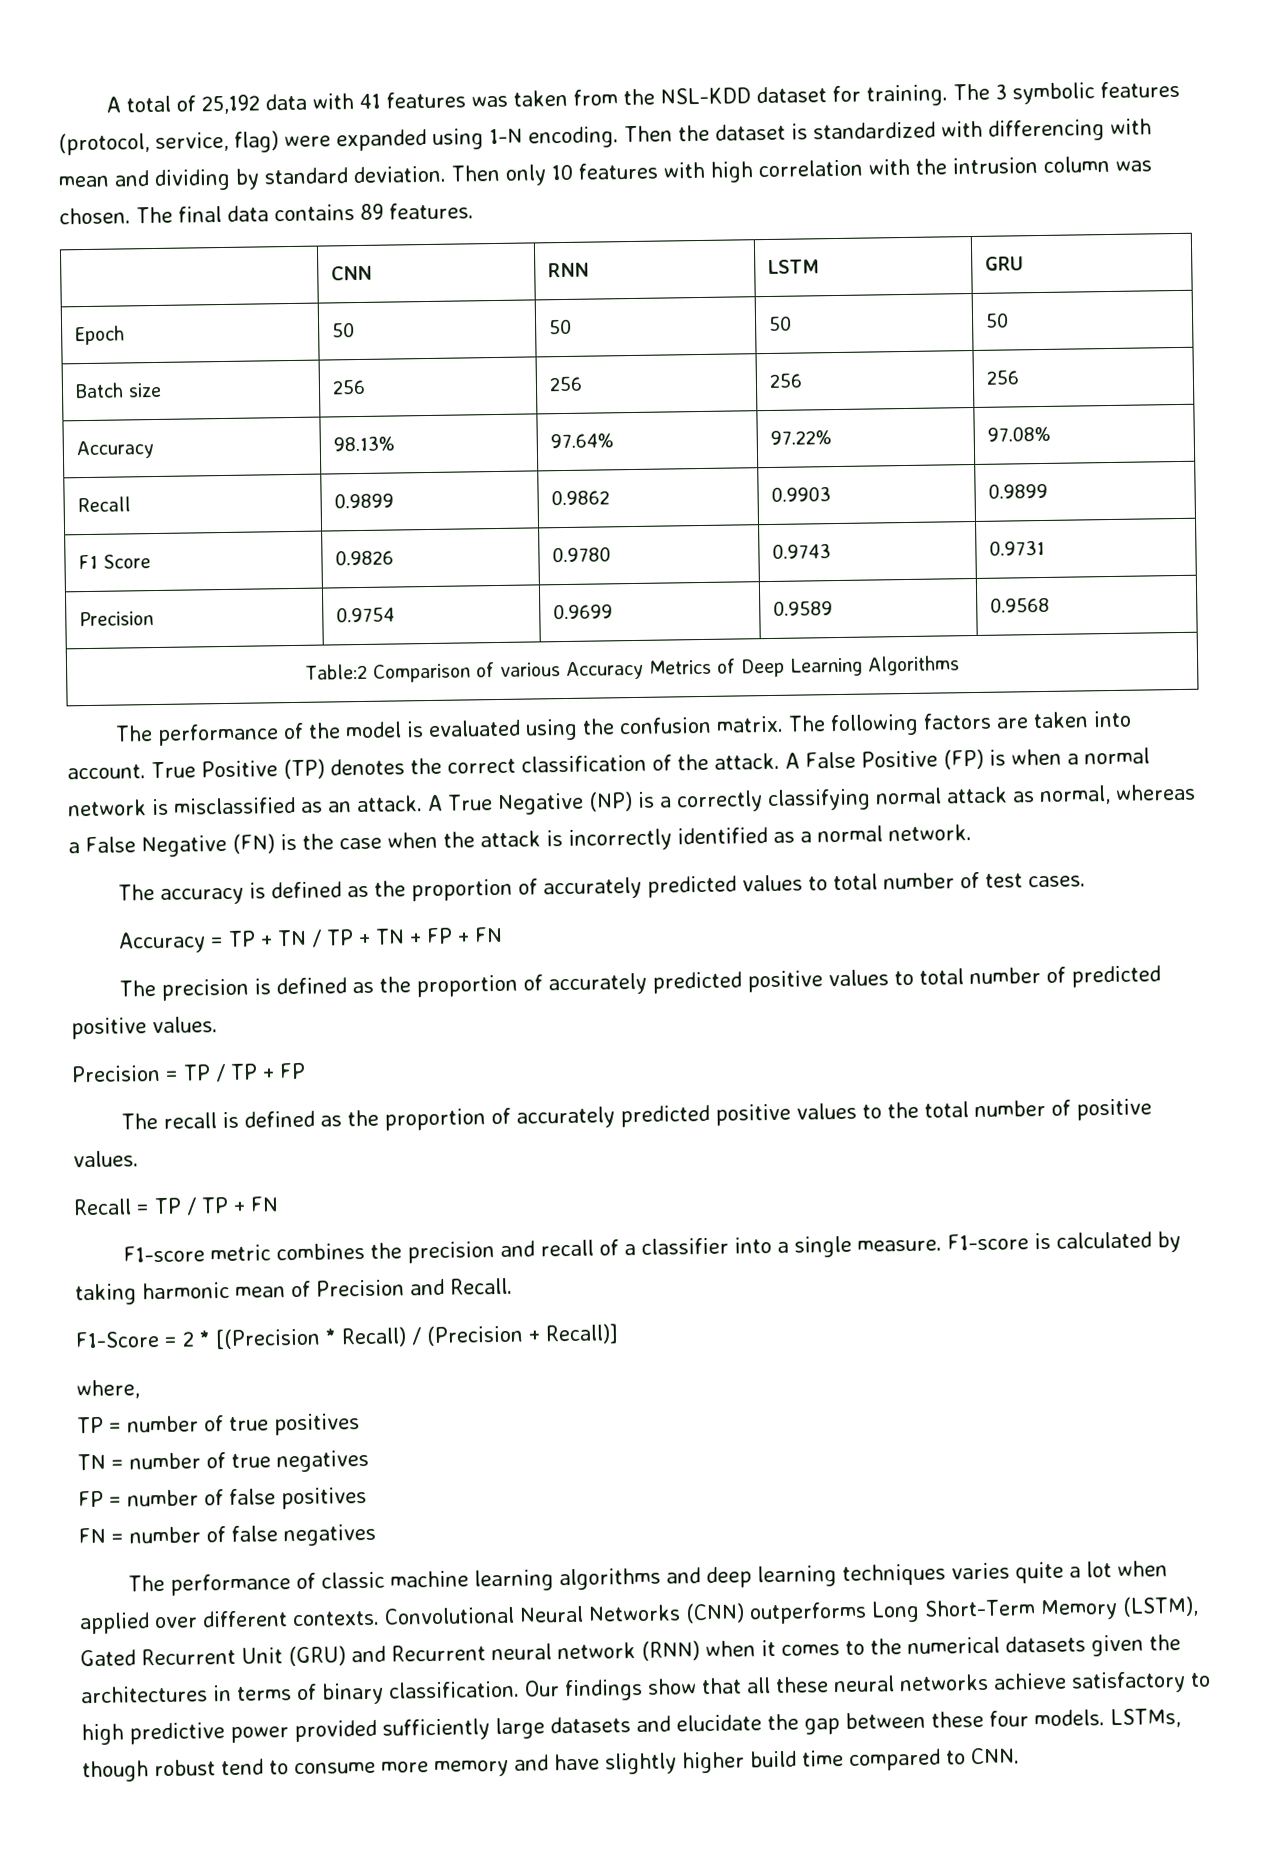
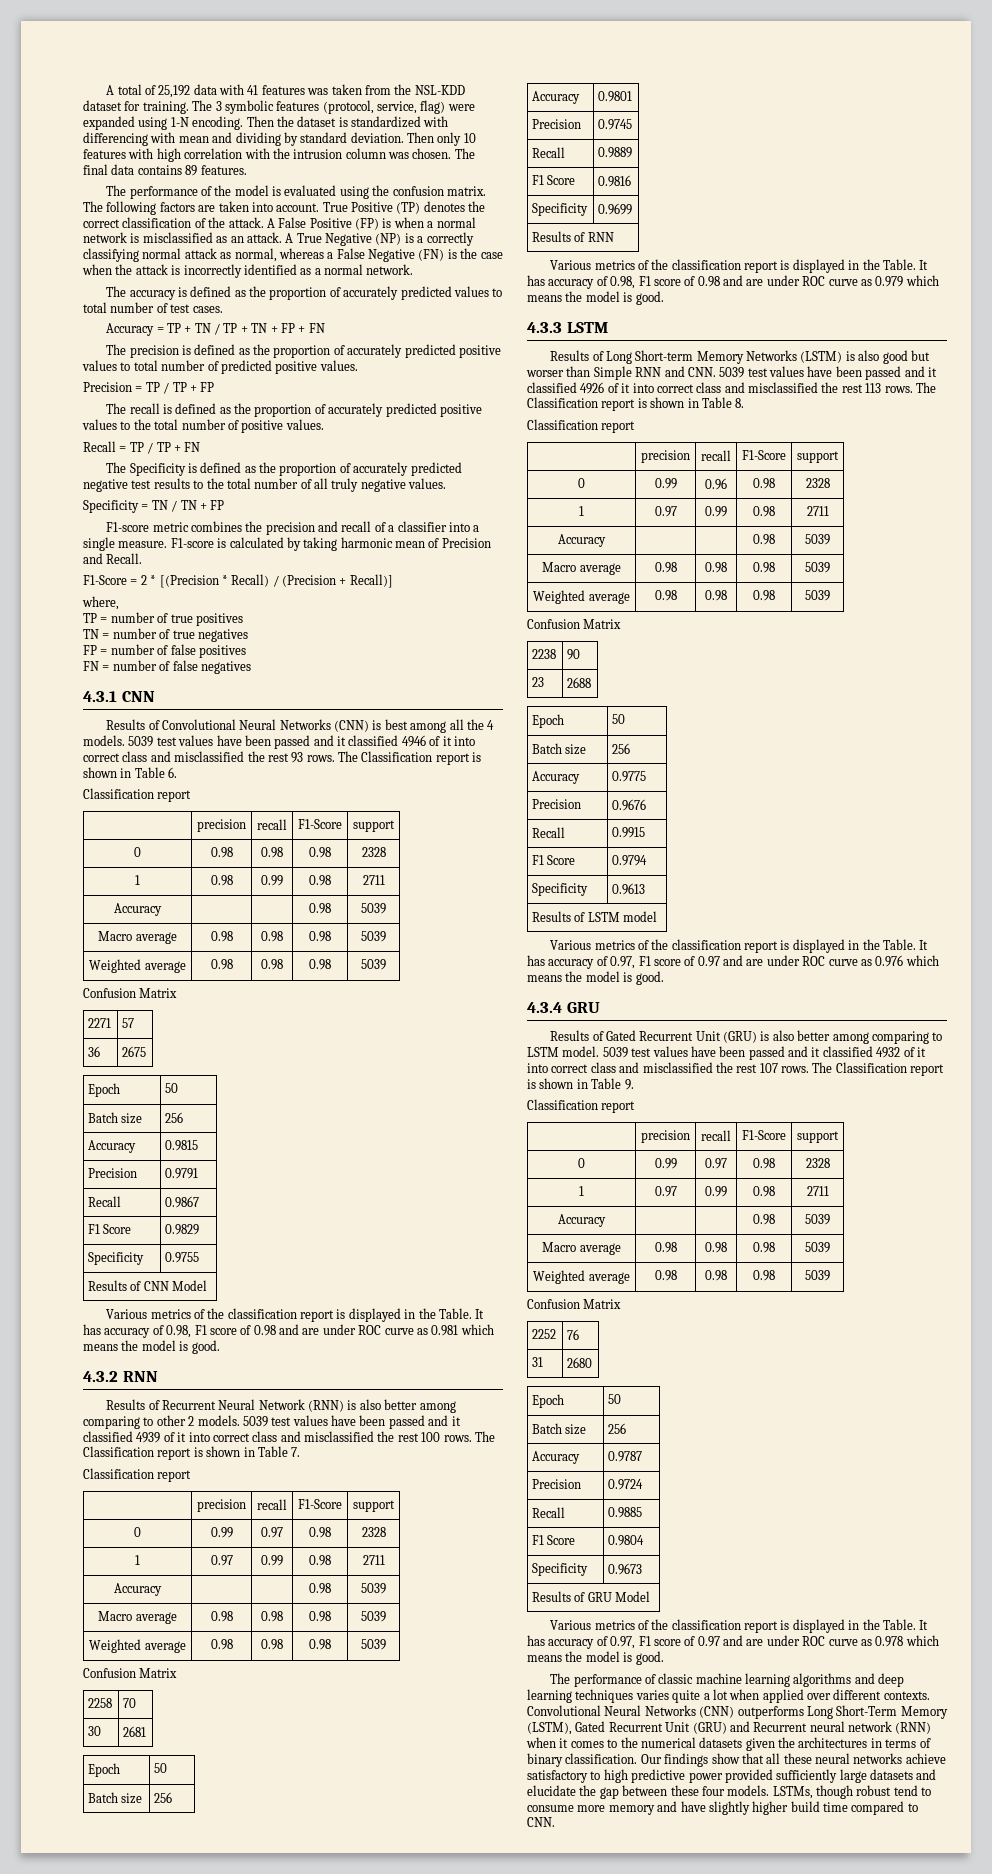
[330,265,372,281] [547,262,589,278] [767,259,820,275] [984,256,1024,271] [74,325,125,346] [331,322,355,338] [547,318,572,335] [767,315,792,331] [984,312,1009,328] [74,382,162,399] [331,378,366,395] [548,375,583,392] [768,372,803,388] [985,369,1020,385] [75,440,154,460] [332,435,395,452] [549,433,614,449] [769,430,832,445] [986,425,1051,442] [76,496,131,513] [333,492,394,509] [550,489,610,506] [770,486,831,502] [987,482,1048,499] [77,554,151,570] [334,549,394,566] [551,546,611,563] [771,543,831,559] [988,539,1045,556] [78,611,154,627] [335,606,395,623] [552,603,613,620] [772,600,833,616] [989,596,1050,613] [305,655,960,683] // | CNN | RNN | LSTM | GRU // Epoch | 50 | 50 | 50 | 50 // Batch size | 256 | 256 | 256 | 256 // Accuracy | 98.13% | 97.64% | 97.22% | 97.08% // Recall | 0.9899 | 0.9862 | 0.9903 | 0.9899 // F1 Score | 0.9826 | 0.9780 | 0.9743 | 0.9731 // Precision | 0.9754 | 0.9699 | 0.9589 | 0.9568 // Table:2 Comparison of various Accuracy Metrics of Deep Learning Algorithms -> (247, 170) none
(279, 1204) none -> [106,462,462,476] [83,478,447,492] [83,500,225,513] // The Specificity is defined as the proportion of accurately predicted negative test results to the total number of all truly negative values. // Specificity = TN / TN + FP
(376, 1535) none -> [83,691,155,702] [106,719,495,733] [83,735,475,749] [83,751,482,765] [83,767,178,778] [83,788,192,802] [197,819,246,832] [257,819,287,830] [298,819,342,829] [353,820,395,832] [134,847,141,857] [210,847,233,858] [261,847,283,858] [309,847,331,858] [361,847,386,857] [135,875,140,885] [210,875,233,886] [261,875,283,886] [309,875,331,886] [362,875,385,885] [114,903,162,916] [309,903,331,914] [361,903,386,914] [98,931,177,944] [210,931,233,942] [261,931,283,942] [309,931,331,942] [361,931,386,942] [89,959,186,973] [210,959,233,970] [261,959,283,970] [309,959,331,970] [361,959,386,970] [83,988,178,998] [88,1018,112,1028] [122,1018,135,1028] [88,1046,101,1057] [122,1046,147,1057] [88,1083,121,1097] [165,1083,179,1093] [88,1112,143,1124] [165,1112,184,1123] [88,1140,137,1153] [165,1140,199,1151] [88,1168,138,1178] [165,1168,199,1179] [88,1196,122,1207] [165,1196,200,1208] [88,1224,132,1234] [165,1224,200,1235] [88,1252,145,1265] [165,1252,200,1263] [88,1280,208,1291] [106,1308,485,1322] [83,1324,494,1338] [83,1340,220,1354] [83,1371,158,1382] [106,1399,456,1413] [83,1415,461,1429] [83,1431,495,1443] [83,1446,301,1460] [83,1468,192,1482] [197,1499,246,1512] [257,1499,287,1510] [298,1499,342,1509] [353,1500,395,1512] [134,1527,141,1537] [210,1527,233,1538] [261,1527,283,1538] [309,1527,331,1538] [361,1527,386,1537] [135,1555,140,1565] [210,1555,233,1566] [261,1555,283,1566] [309,1555,331,1566] [362,1555,385,1565] [114,1583,162,1596] [309,1583,331,1594] [361,1583,386,1594] [98,1611,177,1624] [210,1611,233,1622] [261,1611,283,1622] [309,1611,331,1622] [361,1611,386,1622] [89,1639,186,1653] [210,1639,233,1650] [261,1639,283,1650] [309,1639,331,1650] [361,1639,386,1650] [83,1668,178,1678] [88,1698,113,1708] [123,1698,137,1708] [88,1726,102,1736] [123,1726,147,1737] [88,1763,121,1777] [154,1763,168,1773] [88,1792,143,1804] [154,1792,173,1803] [532,91,581,104] [598,91,633,102] [532,119,582,129] [598,119,633,130] [532,147,566,158] [598,147,633,158] [532,175,576,185] [598,175,632,187] [532,203,589,216] [598,203,633,215] [532,231,614,242] [550,259,929,273] [527,275,939,289] [527,291,664,305] [527,322,608,333] [550,350,930,364] [526,366,937,380] [527,382,936,394] [527,397,745,411] [527,419,636,433] [641,450,690,463] [701,450,731,461] [742,450,786,460] [797,451,839,463] [578,478,585,488] [654,478,677,489] [705,478,727,490] [753,478,775,489] [805,478,830,488] [579,506,584,516] [654,506,677,517] [705,506,727,517] [753,506,775,517] [806,506,829,516] [558,534,606,547] [753,534,775,545] [805,534,830,545] [542,562,621,575] [654,562,677,573] [705,562,727,573] [753,562,775,573] [805,562,830,573] [533,590,630,604] [654,590,677,601] [705,590,727,601] [753,590,775,601] [805,590,830,601] [527,619,622,629] [532,649,557,659] [567,649,581,660] [532,677,545,687] [567,677,592,688] [532,714,565,728] [612,714,626,724] [532,743,587,755] [612,743,631,754] [532,771,581,784] [612,771,647,782] [532,799,582,809] [612,799,647,811] [532,827,566,838] [612,827,646,838] [532,855,576,865] [612,855,648,866] [532,883,589,896] [612,883,646,895] [532,911,658,922] [550,939,929,953] [527,955,939,969] [527,971,664,985] [527,1002,600,1013] [550,1030,943,1044] [527,1046,926,1060] [527,1062,945,1076] [527,1078,634,1090] [527,1099,636,1113] [641,1130,690,1143] [701,1130,731,1141] [742,1130,786,1140] [797,1131,839,1143] [578,1158,585,1168] [654,1158,677,1169] [705,1158,727,1169] [753,1158,775,1169] [805,1158,830,1168] [579,1186,584,1196] [654,1186,677,1197] [705,1186,727,1197] [753,1186,775,1197] [806,1186,829,1196] [558,1214,606,1227] [753,1214,775,1225] [805,1214,830,1225] [542,1242,621,1255] [654,1242,677,1253] [705,1242,727,1253] [753,1242,775,1253] [805,1242,830,1253] [533,1270,630,1284] [654,1270,677,1281] [705,1270,727,1281] [753,1270,775,1281] [805,1270,830,1281] [527,1299,622,1309] [532,1329,557,1339] [567,1329,580,1340] [532,1357,544,1367] [567,1357,593,1368] [532,1394,565,1408] [608,1394,622,1404] [532,1423,587,1435] [608,1423,627,1434] [532,1451,581,1464] [608,1451,643,1462] [532,1479,582,1489] [608,1479,644,1490] [532,1507,566,1518] [608,1507,643,1518] [532,1535,576,1545] [608,1535,645,1546] [532,1563,589,1576] [608,1563,643,1575] [532,1591,651,1602] [550,1619,929,1633] [527,1635,939,1649] [527,1651,664,1665] // 4.3.1 CNN // Results of Convolutional Neural Networks (CNN) is best among all the 4 models. 5039 test values have been passed and it classified 4946 of it into correct class and misclassified the rest 93 rows. The Classification report is shown in Table 6. // Classification report // | precision | recall | F1-Score | support // 0 | 0.98 | 0.98 | 0.98 | 2328 // 1 | 0.98 | 0.99 | 0.98 | 2711 // Accuracy | | | 0.98 | 5039 // Macro average | 0.98 | 0.98 | 0.98 | 5039 // Weighted average | 0.98 | 0.98 | 0.98 | 5039 // Confusion Matrix // 2271 | 57 // 36 | 2675 // Epoch | 50 // Batch size | 256 // Accuracy | 0.9815 // Precision | 0.9791 // Recall | 0.9867 // F1 Score | 0.9829 // Specificity | 0.9755 // Results of CNN Model // Various metrics of the classification report is displayed in the Table. It has accuracy of 0.98, F1 score of 0.98 and are under ROC curve as 0.981 which means the model is good. // 4.3.2 RNN // Results of Recurrent Neural Network (RNN) is also better among comparing to other 2 models. 5039 test values have been passed and it classified 4939 of it into correct class and misclassified the rest 100 rows. The Classification report is shown in Table 7. // Classification report // | precision | recall | F1-Score | support // 0 | 0.99 | 0.97 | 0.98 | 2328 // 1 | 0.97 | 0.99 | 0.98 | 2711 // Accuracy | | | 0.98 | 5039 // Macro average | 0.98 | 0.98 | 0.98 | 5039 // Weighted average | 0.98 | 0.98 | 0.98 | 5039 // Confusion Matrix // 2258 | 70 // 30 | 2681 // Epoch | 50 // Batch size | 256 // Accuracy | 0.9801 // Precision | 0.9745 // Recall | 0.9889 // F1 Score | 0.9816 // Specificity | 0.9699 // Results of RNN // Various metrics of the classification report is displayed in the Table. It has accuracy of 0.98, F1 score of 0.98 and are under ROC curve as 0.979 which means the model is good. // 4.3.3 LSTM // Results of Long Short-term Memory Networks (LSTM) is also good but worser than Simple RNN and CNN. 5039 test values have been passed and it classified 4926 of it into correct class and misclassified the rest 113 rows. The Classification report is shown in Table 8. // Classification report // | precision | recall | F1-Score | support // 0 | 0.99 | 0.96 | 0.98 | 2328 // 1 | 0.97 | 0.99 | 0.98 | 2711 // Accuracy | | | 0.98 | 5039 // Macro average | 0.98 | 0.98 | 0.98 | 5039 // Weighted average | 0.98 | 0.98 | 0.98 | 5039 // Confusion Matrix // 2238 | 90 // 23 | 2688 // Epoch | 50 // Batch size | 256 // Accuracy | 0.9775 // Precision | 0.9676 // Recall | 0.9915 // F1 Score | 0.9794 // Specificity | 0.9613 // Results of LSTM model // Various metrics of the classification report is displayed in the Table. It has accuracy of 0.97, F1 score of 0.97 and are under ROC curve as 0.976 which means the model is good. // 4.3.4 GRU // Results of Gated Recurrent Unit (GRU) is also better among comparing to LSTM model. 5039 test values have been passed and it classified 4932 of it into correct class and misclassified the rest 107 rows. The Classification report is shown in Table 9. // Classification report // | precision | recall | F1-Score | support // 0 | 0.99 | 0.97 | 0.98 | 2328 // 1 | 0.97 | 0.99 | 0.98 | 2711 // Accuracy | | | 0.98 | 5039 // Macro average | 0.98 | 0.98 | 0.98 | 5039 // Weighted average | 0.98 | 0.98 | 0.98 | 5039 // Confusion Matrix // 2252 | 76 // 31 | 2680 // Epoch | 50 // Batch size | 256 // Accuracy | 0.9787 // Precision | 0.9724 // Recall | 0.9885 // F1 Score | 0.9804 // Specificity | 0.9673 // Results of GRU Model // Various metrics of the classification report is displayed in the Table. It has accuracy of 0.97, F1 score of 0.97 and are under ROC curve as 0.978 which means the model is good.

